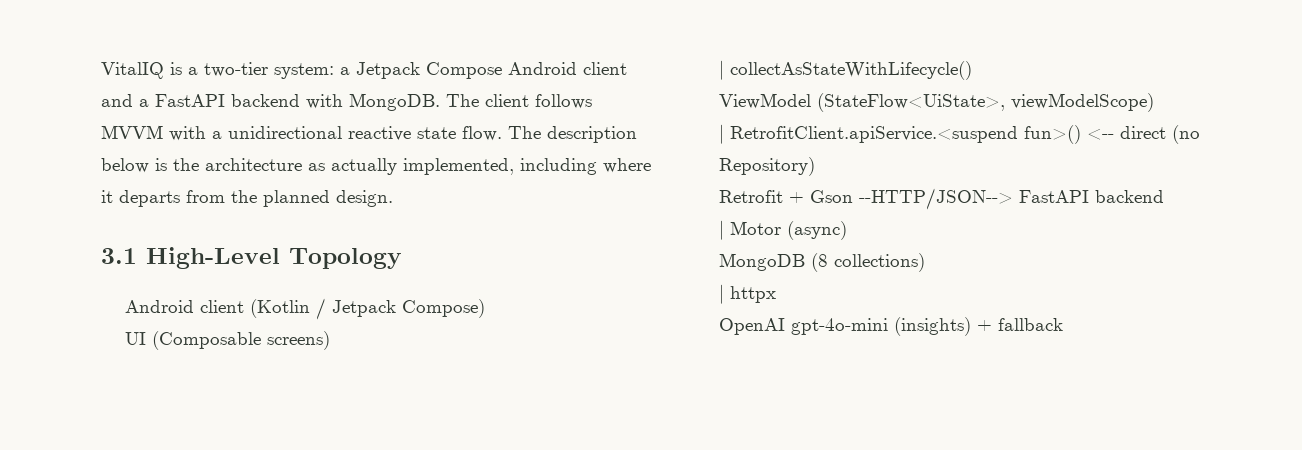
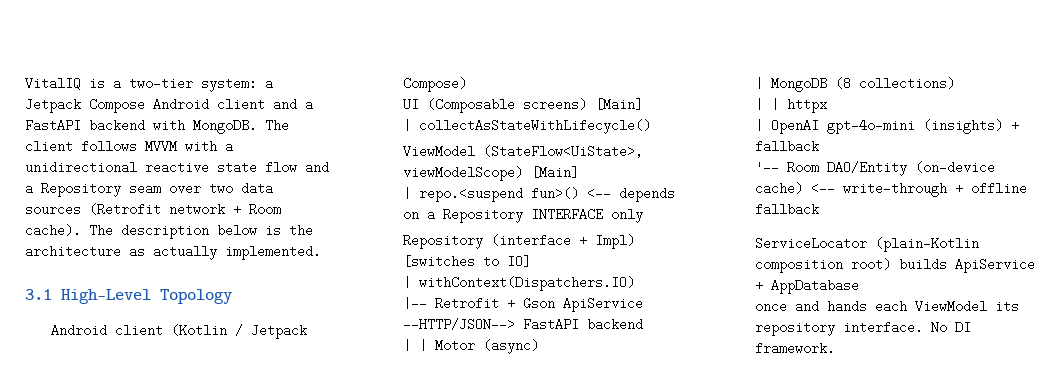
[462,126,502,141] flow. -> [265,161,329,174] [25,182,273,197] [25,203,281,216] [25,224,81,237] flow and a Repository seam over two data sources (Retrofit network + Room cache).
[403,158,651,175] [101,190,393,207] implemented, including where it departs from the planned design. -> [225,245,321,260] implemented.
(331, 340) none -> [594,98,643,111] [Main]
[719,124,1019,144] // | RetrofitClient.apiService.<suspend -> [530,166,579,179] [402,187,523,202] [Main] // | repo.<suspend
[1120,125,1201,144] [719,157,816,176] direct (no Repository) // -> [618,187,675,202] [402,208,643,223] [402,234,635,249] [402,255,531,268] [402,276,635,291] [402,297,427,310] depends on a Repository INTERFACE only // Repository (interface + Impl) [switches to IO] // | withContext(Dispatchers.IO) // |--
(854, 196) none -> [562,297,643,312] ApiService
(725, 230) none -> [418,339,427,351] |
(848, 230) none -> [754,77,763,89] |
(725, 294) none -> [770,98,779,110] |
(777, 294) none -> [754,119,763,131] |
(1064, 324) none -> [754,161,995,176] [754,182,1027,197] [754,203,819,216] [754,237,979,252] [754,258,1035,273] [754,279,859,294] [754,300,1019,313] [754,321,971,336] [754,342,835,355] // '-- Room DAO/Entity (on-device cache) <-- write-through + offline fallback // ServiceLocator (plain-Kotlin composition root) builds ApiService + AppDatabase // once and hands each ViewModel its repository interface. No DI framework.

